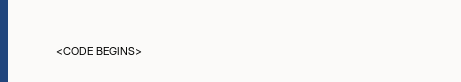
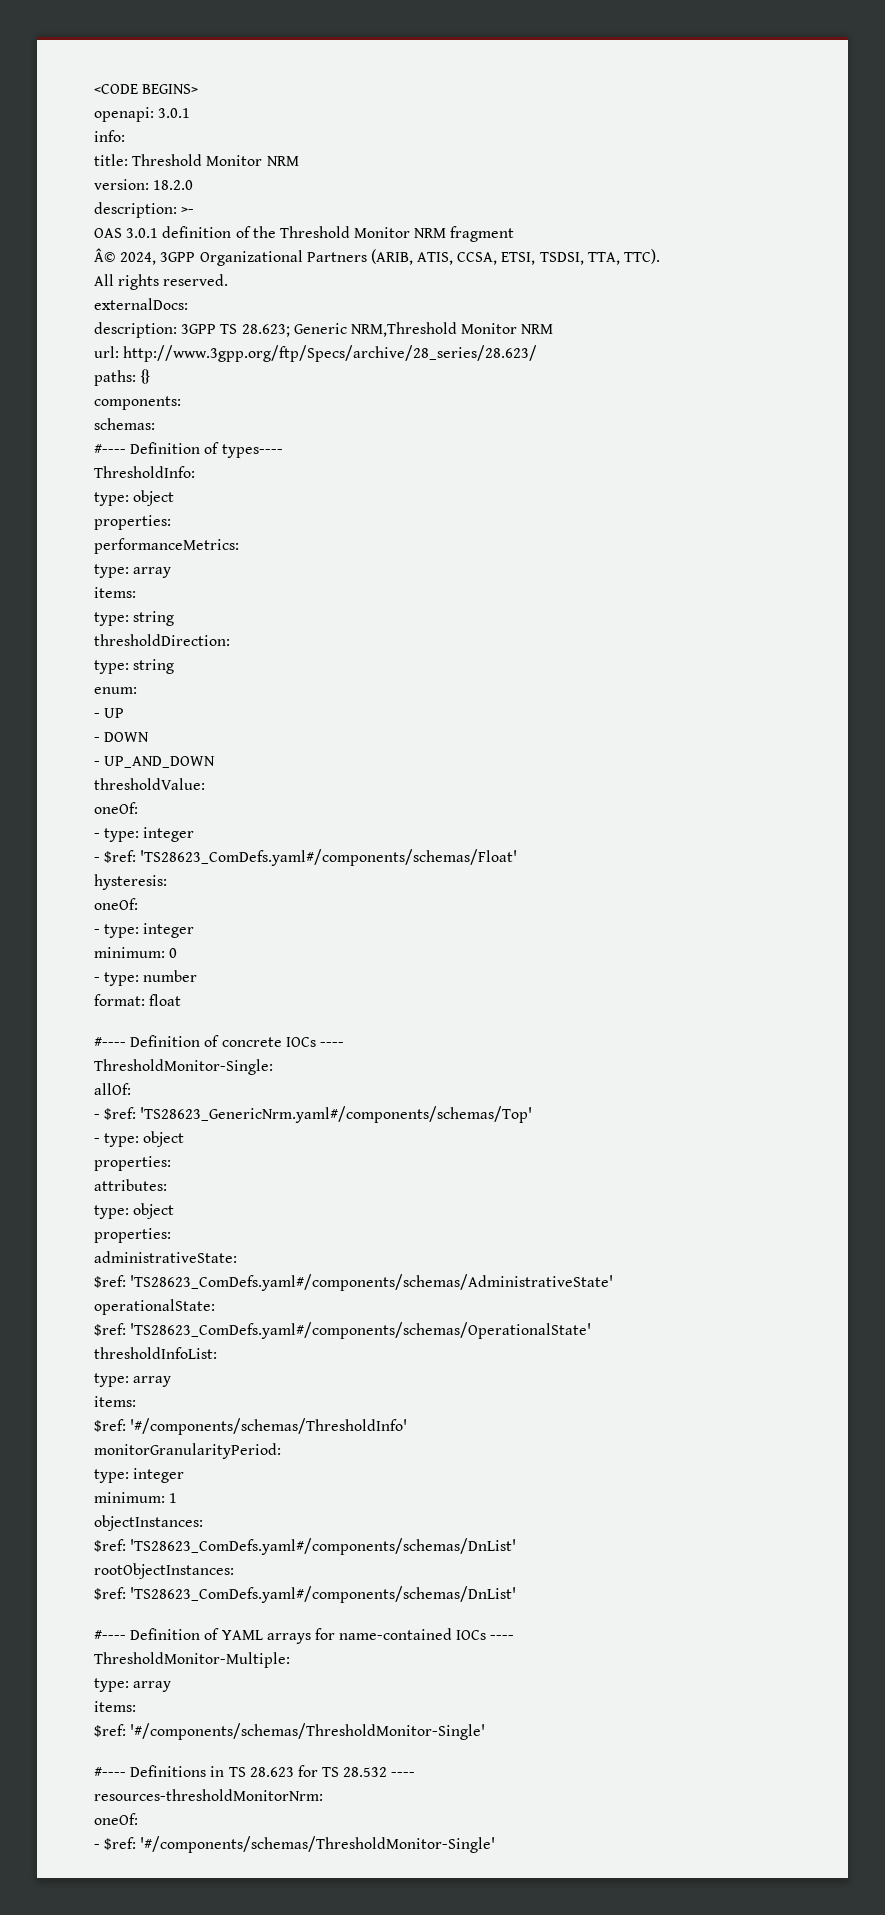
(142, 51) none -> [94,107,191,122] [94,130,125,142] [94,154,299,166] [94,179,194,190] [94,202,195,218] [94,226,515,242] [94,248,661,266] [94,274,229,290] [94,298,188,310] [94,322,554,338] [94,345,538,362] [94,369,151,386] [94,396,181,410] [94,418,155,430] [94,442,283,458] [94,466,195,478] [94,490,175,506] [94,515,171,530] [94,538,239,554] [94,564,172,578] [94,587,136,598] [94,611,175,626] [94,634,230,646] [94,659,175,674] [94,687,137,694] [94,708,125,718] [94,732,150,742] [94,756,216,768] [94,778,205,790] [94,802,138,814] [94,827,195,842] [94,849,518,866] [94,874,167,890] [94,898,138,910] [94,923,195,938] [94,947,178,958] [94,970,198,986] [94,994,182,1006] [94,1035,344,1047] [94,1059,273,1075] [94,1083,131,1095] [94,1106,533,1123] [94,1131,185,1147] [94,1156,171,1171] [94,1179,167,1191] [94,1203,175,1219] [94,1228,171,1243] [94,1251,237,1263] [94,1274,614,1291] [94,1299,215,1315] [94,1322,592,1339] [94,1347,217,1359] [94,1373,172,1387] [94,1396,136,1407] [94,1418,408,1435] [94,1443,281,1459] [94,1468,185,1483] [94,1492,178,1503] [94,1515,203,1531] [94,1538,517,1555] [94,1563,234,1579] [94,1586,517,1603] [94,1628,515,1644] [94,1652,290,1668] [94,1678,172,1692] [94,1701,136,1712] [94,1723,486,1740] [94,1765,416,1777] [94,1789,323,1801] [94,1813,138,1825] [94,1836,496,1853] // openapi: 3.0.1 // info: // title: Threshold Monitor NRM // version: 18.2.0 // description: >- // OAS 3.0.1 definition of the Threshold Monitor NRM fragment // Â© 2024, 3GPP Organizational Partners (ARIB, ATIS, CCSA, ETSI, TSDSI, TTA, TTC). // All rights reserved. // externalDocs: // description: 3GPP TS 28.623; Generic NRM,Threshold Monitor NRM // url: http://www.3gpp.org/ftp/Specs/archive/28_series/28.623/ // paths: {} // components: // schemas: // #---- Definition of types---- // ThresholdInfo: // type: object // properties: // performanceMetrics: // type: array // items: // type: string // thresholdDirection: // type: string // enum: // - UP // - DOWN // - UP_AND_DOWN // thresholdValue: // oneOf: // - type: integer // - $ref: 'TS28623_ComDefs.yaml#/components/schemas/Float' // hysteresis: // oneOf: // - type: integer // minimum: 0 // - type: number // format: float // #---- Definition of concrete IOCs ---- // ThresholdMonitor-Single: // allOf: // - $ref: 'TS28623_GenericNrm.yaml#/components/schemas/Top' // - type: object // properties: // attributes: // type: object // properties: // administrativeState: // $ref: 'TS28623_ComDefs.yaml#/components/schemas/AdministrativeState' // operationalState: // $ref: 'TS28623_ComDefs.yaml#/components/schemas/OperationalState' // thresholdInfoList: // type: array // items: // $ref: '#/components/schemas/ThresholdInfo' // monitorGranularityPeriod: // type: integer // minimum: 1 // objectInstances: // $ref: 'TS28623_ComDefs.yaml#/components/schemas/DnList' // rootObjectInstances: // $ref: 'TS28623_ComDefs.yaml#/components/schemas/DnList' // #---- Definition of YAML arrays for name-contained IOCs ---- // ThresholdMonitor-Multiple: // type: array // items: // $ref: '#/components/schemas/ThresholdMonitor-Single' // #---- Definitions in TS 28.623 for TS 28.532 ---- // resources-thresholdMonitorNrm: // oneOf: // - $ref: '#/components/schemas/ThresholdMonitor-Single'

